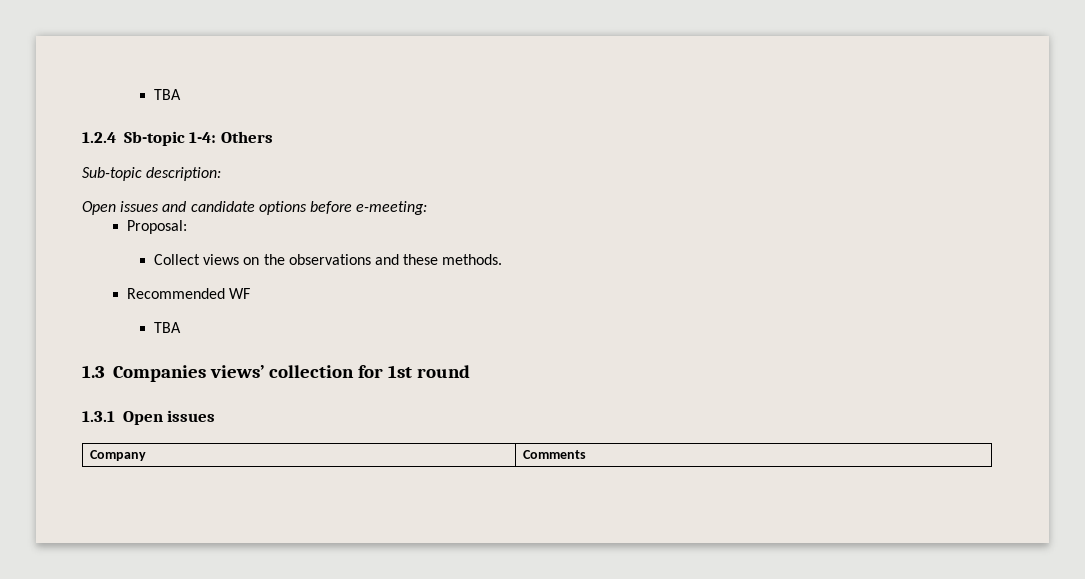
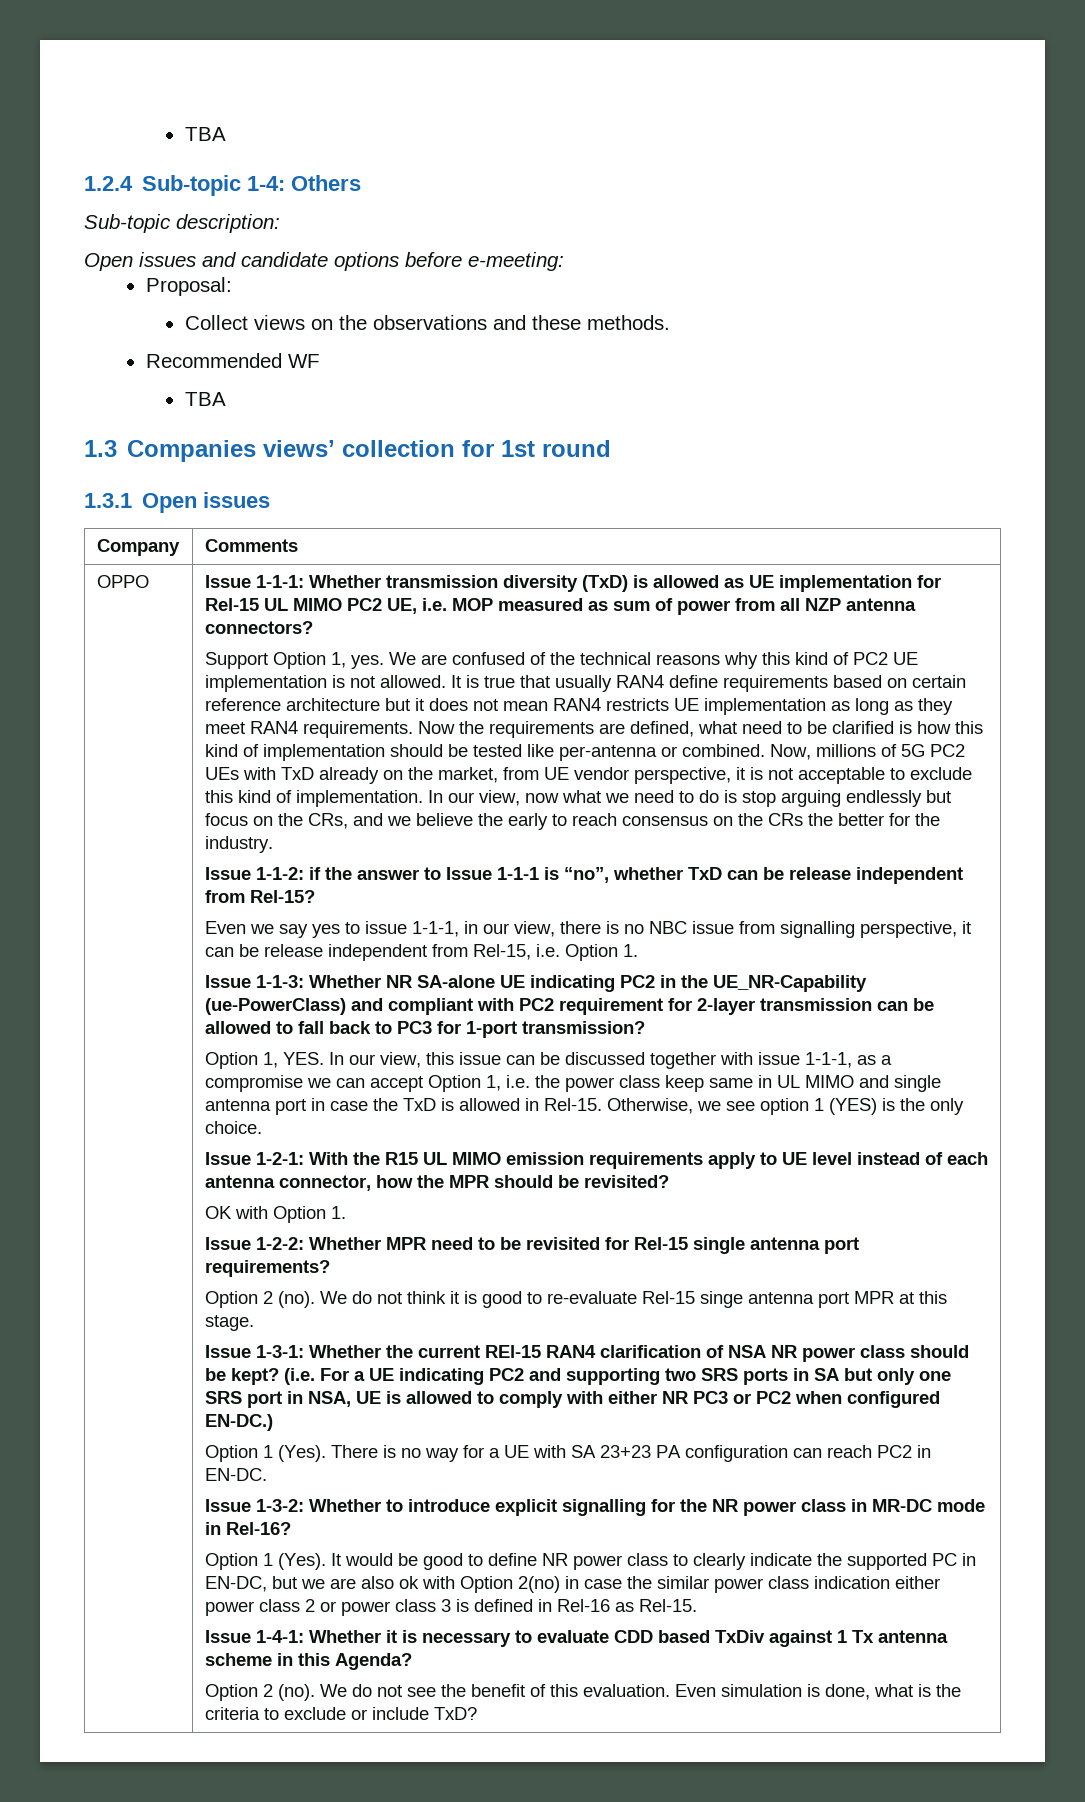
[123,131,185,146] Sb-topic -> [142,175,242,196] Sub-topic
(587, 454) none -> [96,575,149,588] [204,575,941,592] [204,598,916,615] [204,621,313,634] [204,652,918,669] [204,675,966,692] [204,698,953,715] [204,721,983,738] [204,744,965,761] [204,767,972,784] [204,790,951,807] [204,813,940,830] [204,836,273,853] [204,867,963,884] [204,890,315,903] [204,921,971,938] [204,944,638,961] [204,975,867,992] [204,998,934,1015] [204,1021,645,1038] [204,1052,892,1069] [204,1075,941,1092] [204,1098,964,1115] [204,1121,262,1134] [204,1152,988,1169] [204,1175,669,1191] [204,1206,346,1223] [204,1237,859,1254] [204,1260,330,1277] [204,1291,947,1308] [204,1315,254,1331] [204,1345,969,1362] [204,1368,951,1385] [204,1391,940,1408] [204,1414,273,1431] [204,1445,931,1462] [204,1468,267,1481] [204,1499,985,1516] [204,1522,291,1535] [204,1553,976,1570] [204,1576,940,1593] [204,1599,697,1616] [204,1630,948,1647] [204,1653,412,1670] [204,1684,961,1701] [204,1707,477,1720] // OPPO | Issue 1-1-1: Whether transmission diversity (TxD) is allowed as UE implementation for Rel-15 UL MIMO PC2 UE, i.e. MOP measured as sum of power from all NZP antenna connectors? // Support Option 1, yes. We are confused of the technical reasons why this kind of PC2 UE implementation is not allowed. It is true that usually RAN4 define requirements based on certain reference architecture but it does not mean RAN4 restricts UE implementation as long as they meet RAN4 requirements. Now the requirements are defined, what need to be clarified is how this kind of implementation should be tested like per-antenna or combined. Now, millions of 5G PC2 UEs with TxD already on the market, from UE vendor perspective, it is not acceptable to exclude this kind of implementation. In our view, now what we need to do is stop arguing endlessly but focus on the CRs, and we believe the early to reach consensus on the CRs the better for the industry. // Issue 1-1-2: if the answer to Issue 1-1-1 is “no”, whether TxD can be release independent from Rel-15? // Even we say yes to issue 1-1-1, in our view, there is no NBC issue from signalling perspective, it can be release independent from Rel-15, i.e. Option 1. // Issue 1-1-3: Whether NR SA-alone UE indicating PC2 in the UE_NR-Capability (ue-PowerClass) and compliant with PC2 requirement for 2-layer transmission can be allowed to fall back to PC3 for 1-port transmission? // Option 1, YES. In our view, this issue can be discussed together with issue 1-1-1, as a compromise we can accept Option 1, i.e. the power class keep same in UL MIMO and single antenna port in case the TxD is allowed in Rel-15. Otherwise, we see option 1 (YES) is the only choice. // Issue 1-2-1: With the R15 UL MIMO emission requirements apply to UE level instead of each antenna connector, how the MPR should be revisited? // OK with Option 1. // Issue 1-2-2: Whether MPR need to be revisited for Rel-15 single antenna port requirements? // Option 2 (no). We do not think it is good to re-evaluate Rel-15 singe antenna port MPR at this stage. // Issue 1-3-1: Whether the current REl-15 RAN4 clarification of NSA NR power class should be kept? (i.e. For a UE indicating PC2 and supporting two SRS ports in SA but only one SRS port in NSA, UE is allowed to comply with either NR PC3 or PC2 when configured EN-DC.) // Option 1 (Yes). There is no way for a UE with SA 23+23 PA configuration can reach PC2 in EN-DC. // Issue 1-3-2: Whether to introduce explicit signalling for the NR power class in MR-DC mode in Rel-16? // Option 1 (Yes). It would be good to define NR power class to clearly indicate the supported PC in EN-DC, but we are also ok with Option 2(no) in case the similar power class indication either power class 2 or power class 3 is defined in Rel-16 as Rel-15. // Issue 1-4-1: Whether it is necessary to evaluate CDD based TxDiv against 1 Tx antenna scheme in this Agenda? // Option 2 (no). We do not see the benefit of this evaluation. Even simulation is done, what is the criteria to exclude or include TxD?

